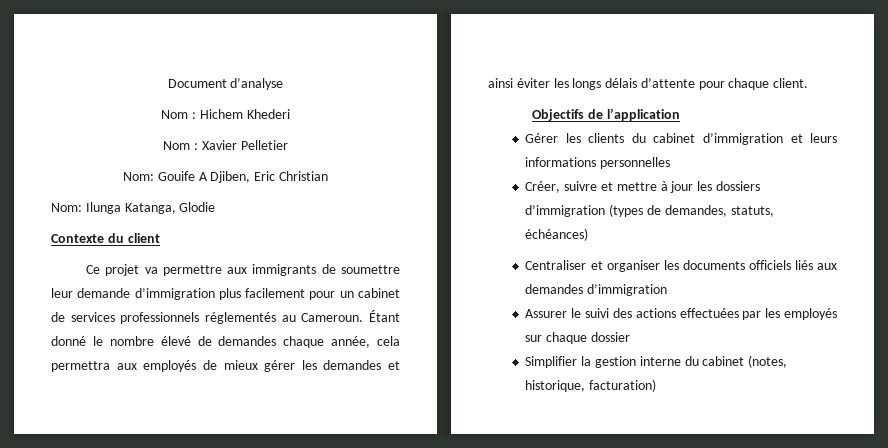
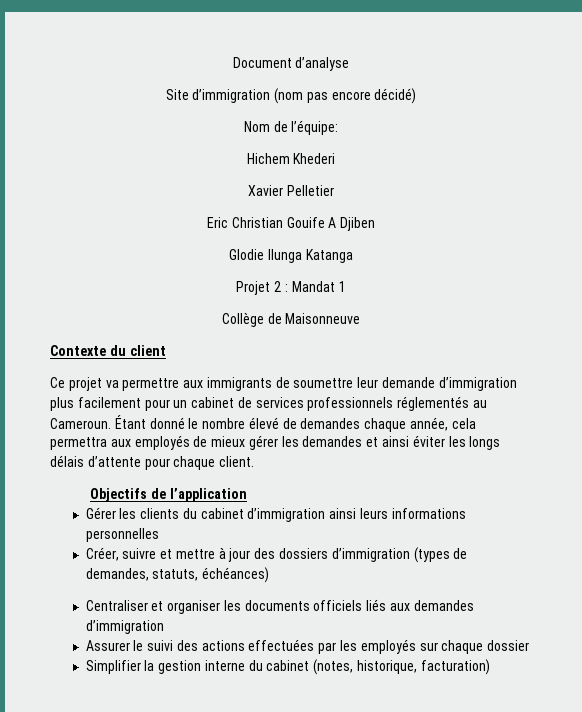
[161,110,197,119] // Nom : -> [165,88,417,104] [243,120,339,135] // Site d’immigration (nom pas encore décidé) // Nom de l’équipe: //
[163,141,199,150] Nom : -> (336, 158) none
[123,171,328,183] [51,202,216,214] Nom: Gouife A Djiben, Eric Christian // Nom: Ilunga Katanga, Glodie -> [206,217,376,231] [229,249,353,263] [236,281,346,295] [221,312,361,327] Eric Christian Gouife A Djiben // Glodie Ilunga Katanga // Projet 2 : Mandat 1 // Collège de Maisonneuve
[790,134,803,143] et -> [329,508,357,519] ainsi
[697,181,713,191] les -> [254,548,276,559] des

